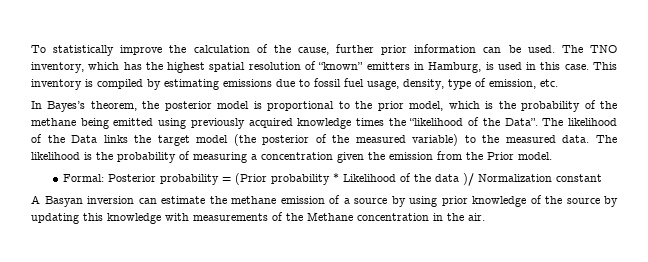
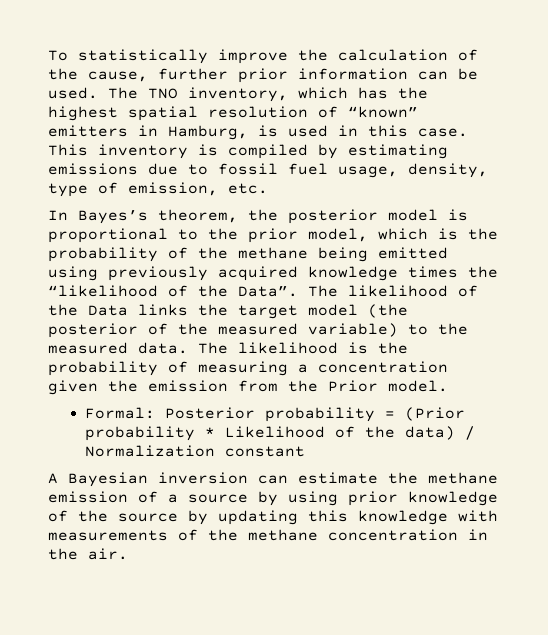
[435,173,475,186] data )/ -> [405,426,476,440] data) /
[44,196,83,207] Basyan -> [68,472,148,487] Bayesian
[307,212,353,221] Methane -> [248,529,318,541] methane

